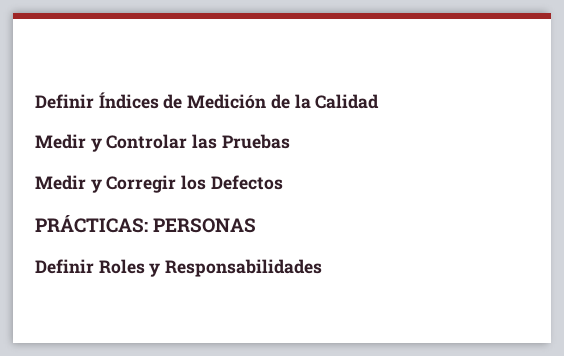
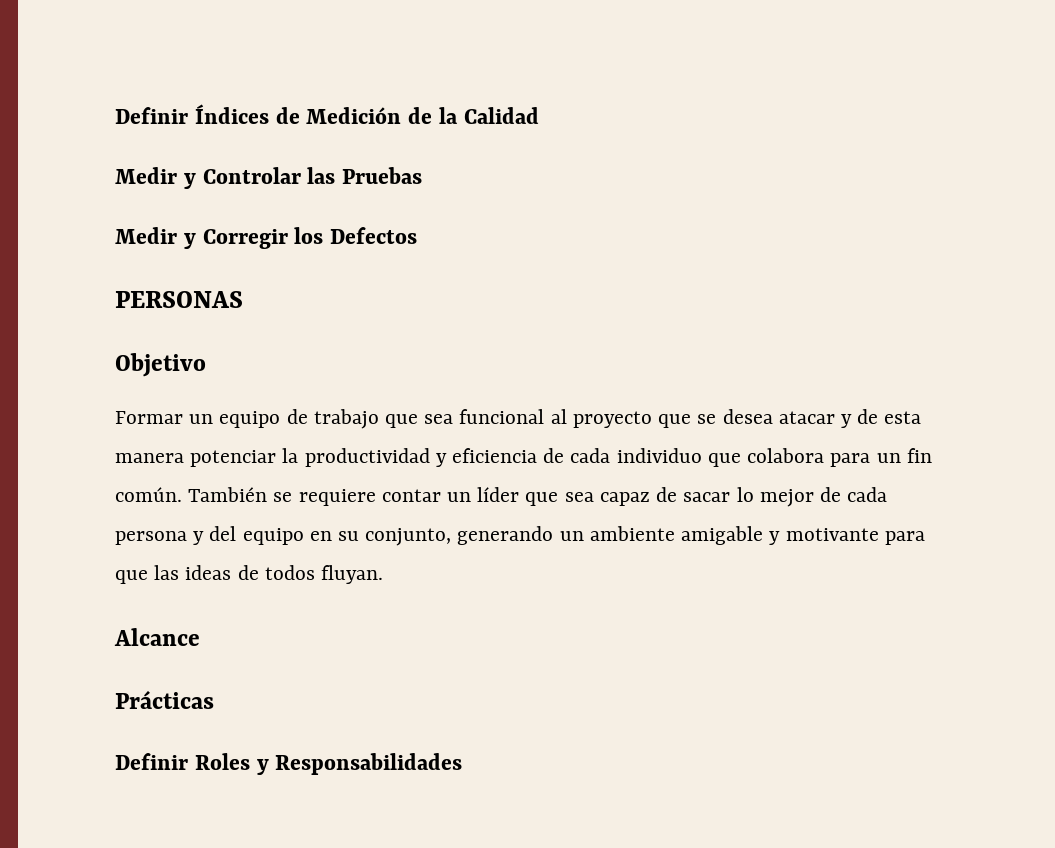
[35,215,148,233] PRÁCTICAS: -> (417, 235) none
(257, 225) none -> [115,353,206,377] [115,409,922,429] [115,448,932,467] [115,487,888,507] [115,526,925,546] [115,565,384,584] [114,628,200,646] [115,690,214,709] // Objetivo // Formar un equipo de trabajo que sea funcional al proyecto que se desea atacar y de esta manera potenciar la productividad y eficiencia de cada individuo que colabora para un fin común. También se requiere contar un líder que sea capaz de sacar lo mejor de cada persona y del equipo en su conjunto, generando un ambiente amigable y motivante para que las ideas de todos fluyan. // Alcance // Prácticas

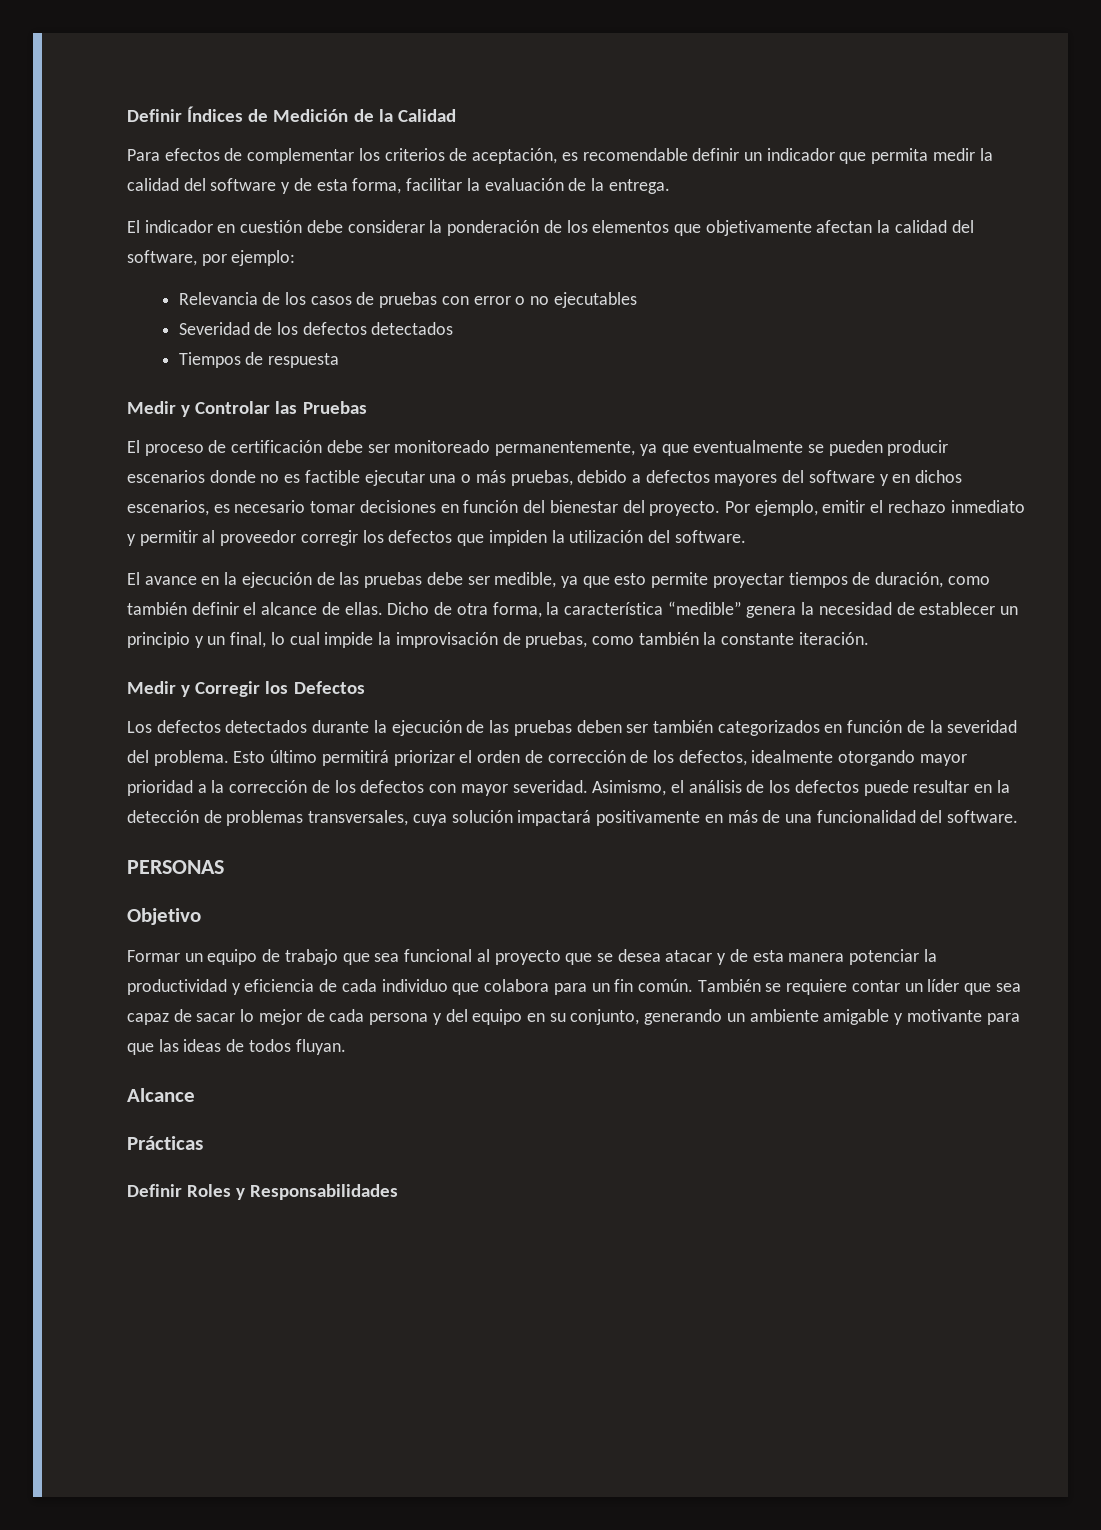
(539, 115) none -> [127,148,993,164] [127,178,670,194] [127,220,974,236] [127,250,296,266] [178,292,637,308] [178,322,454,335] [178,352,340,368] // Para efectos de complementar los criterios de aceptación, es recomendable definir un indicador que permita medir la calidad del software y de esta forma, facilitar la evaluación de la entrega. // El indicador en cuestión debe considerar la ponderación de los elementos que objetivamente afectan la calidad del software, por ejemplo: // Relevancia de los casos de pruebas con error o no ejecutables // Severidad de los defectos detectados // Tiempos de respuesta
(422, 175) none -> [127,440,949,456] [127,470,963,486] [127,500,1025,516] [127,530,746,546] [127,572,990,588] [127,601,1019,618] [127,632,869,648] // El proceso de certificación debe ser monitoreado permanentemente, ya que eventualmente se pueden producir escenarios donde no es factible ejecutar una o más pruebas, debido a defectos mayores del software y en dichos escenarios, es necesario tomar decisiones en función del bienestar del proyecto. Por ejemplo, emitir el rechazo inmediato y permitir al proveedor corregir los defectos que impiden la utilización del software. // El avance en la ejecución de las pruebas debe ser medible, ya que esto permite proyectar tiempos de duración, como también definir el alcance de ellas. Dicho de otra forma, la característica “medible” genera la necesidad de establecer un principio y un final, lo cual impide la improvisación de pruebas, como también la constante iteración.
(417, 235) none -> [127,720,1018,736] [127,750,967,766] [127,780,1010,796] [127,810,1019,826] // Los defectos detectados durante la ejecución de las pruebas deben ser también categorizados en función de la severidad del problema. Esto último permitirá priorizar el orden de corrección de los defectos, idealmente otorgando mayor prioridad a la corrección de los defectos con mayor severidad. Asimismo, el análisis de los defectos puede resultar en la detección de problemas transversales, cuya solución impactará positivamente en más de una funcionalidad del software.

